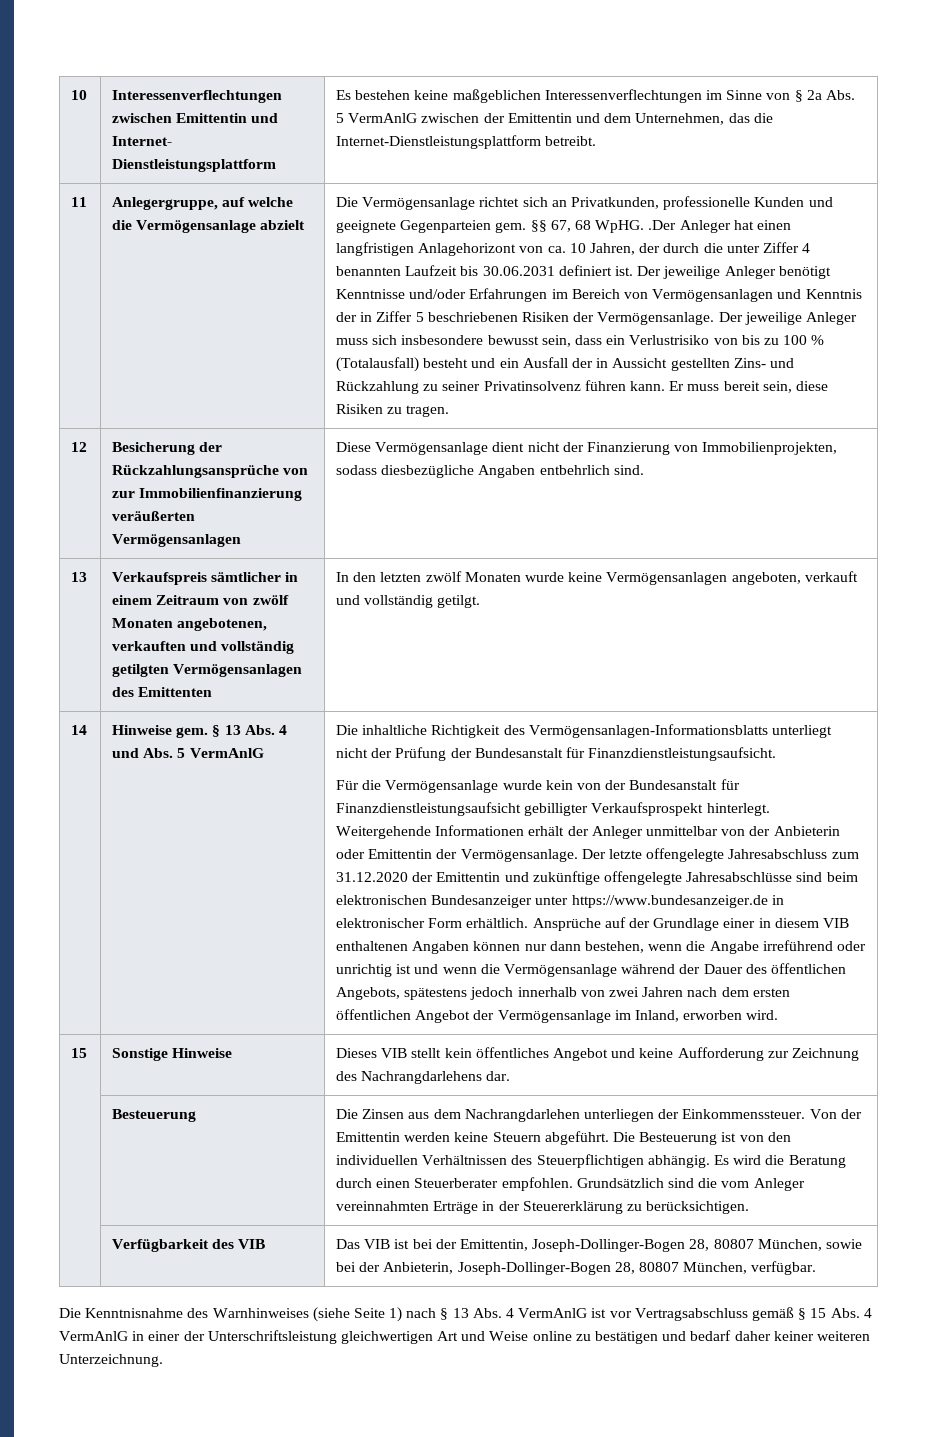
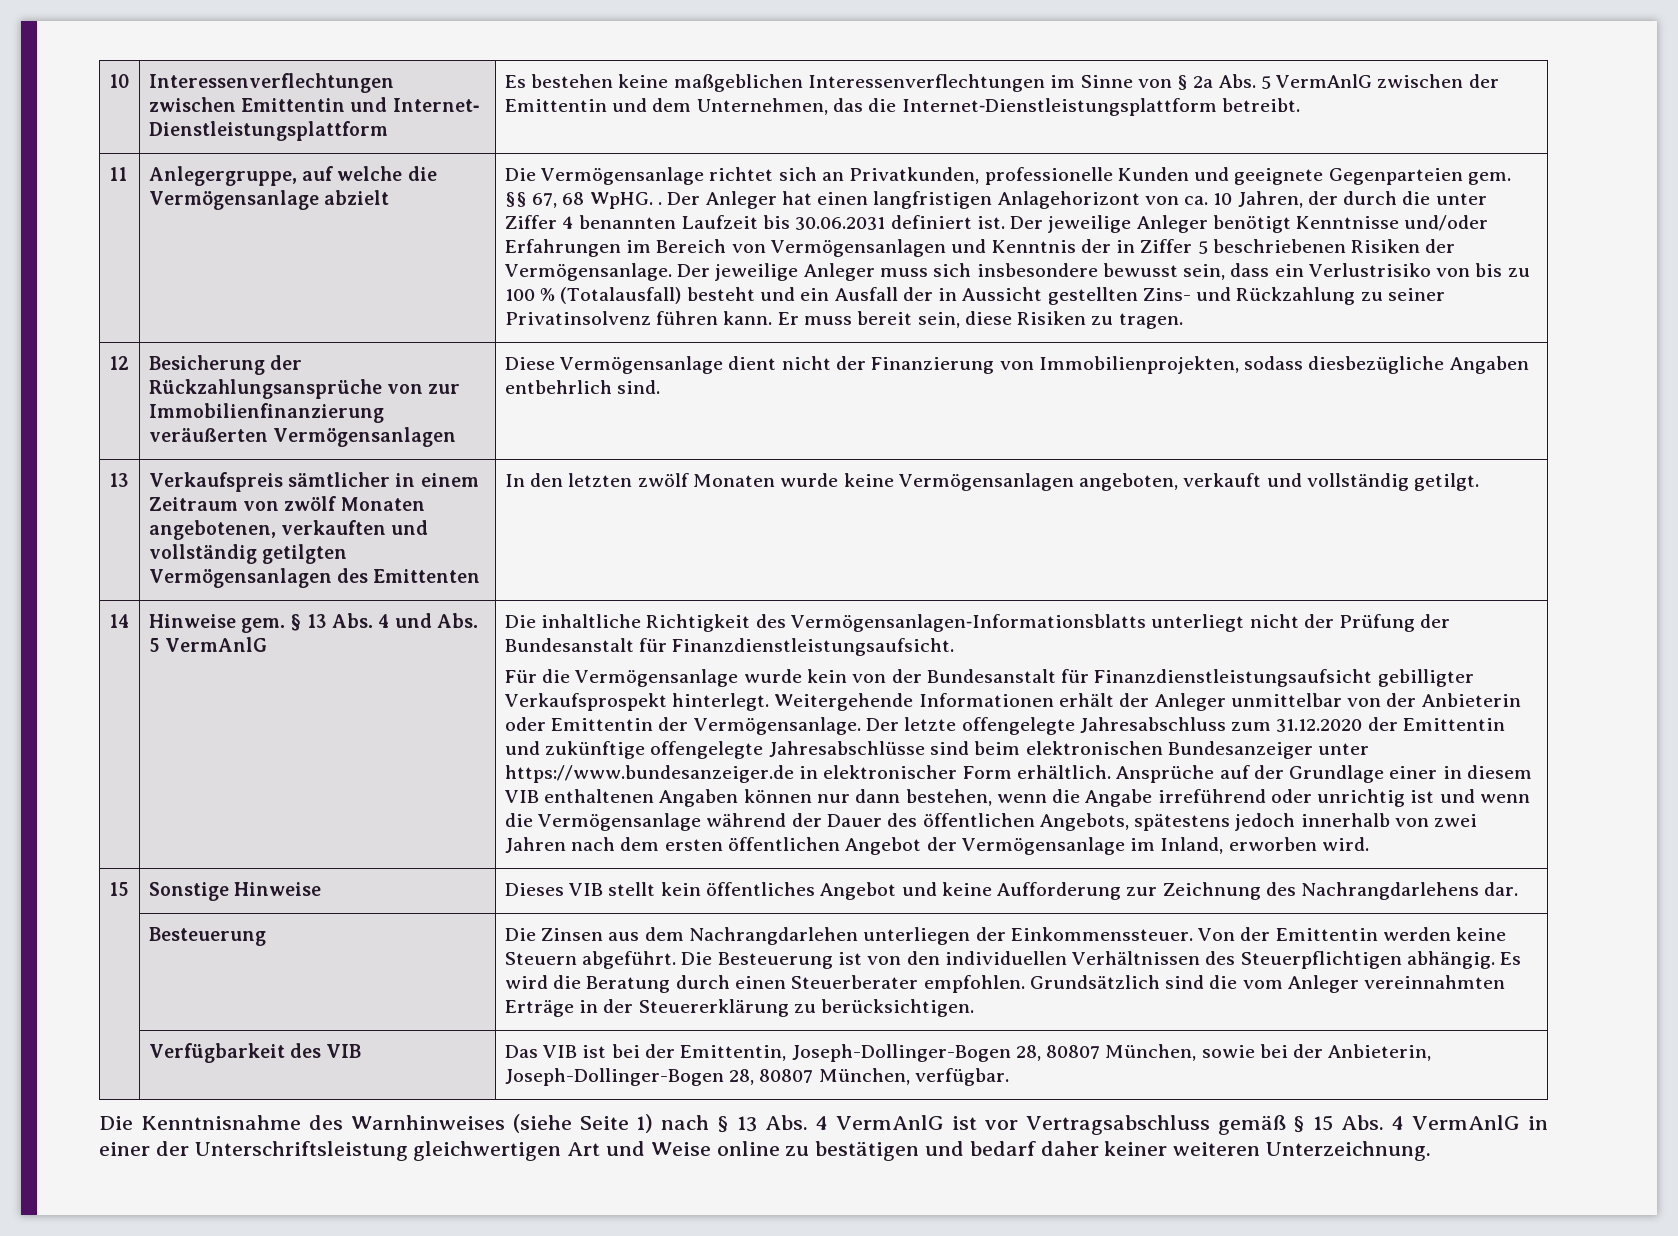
[648,220,677,230] .Der -> [658,192,701,205] . Der

